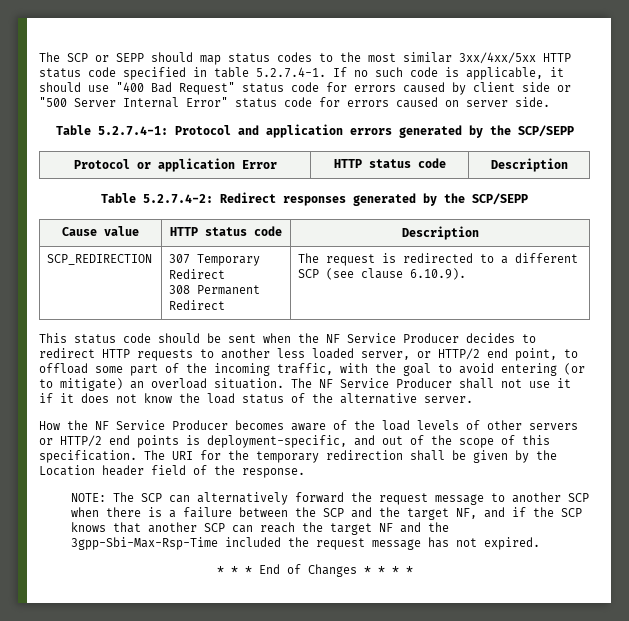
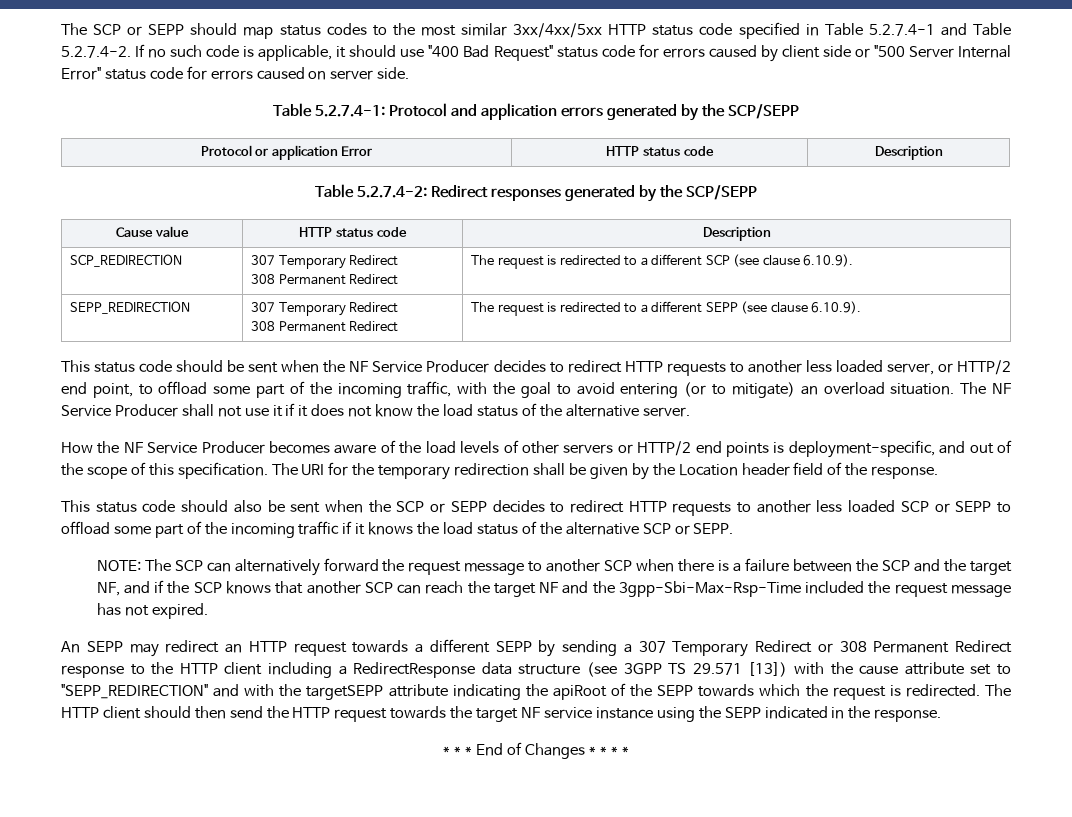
[214,67,326,78] table 5.2.7.4-1. -> [824,23,1012,36] [61,46,131,58] Table 5.2.7.4-1 and Table 5.2.7.4-2.
(467, 274) none -> [70,301,191,314] [251,302,399,316] [251,321,399,332] [471,301,862,316] // SEPP_REDIRECTION | 307 Temporary Redirect // 308 Permanent Redirect | The request is redirected to a different SEPP (see clause 6.10.9).
(305, 473) none -> [61,500,1012,516] [61,521,734,538] // This status code should also be sent when the SCP or SEPP decides to redirect HTTP requests to another less loaded SCP or SEPP to offload some part of the incoming traffic if it knows the load status of the alternative SCP or SEPP.
(540, 543) none -> [61,639,1013,657] [61,662,1012,678] [61,683,1011,700] [61,706,942,722] // An SEPP may redirect an HTTP request towards a different SEPP by sending a 307 Temporary Redirect or 308 Permanent Redirect response to the HTTP client including a RedirectResponse data structure (see 3GPP TS 29.571 [13]) with the cause attribute set to "SEPP_REDIRECTION" and with the targetSEPP attribute indicating the apiRoot of the SEPP towards which the request is redirected. The HTTP client should then send the HTTP request towards the target NF service instance using the SEPP indicated in the response.

